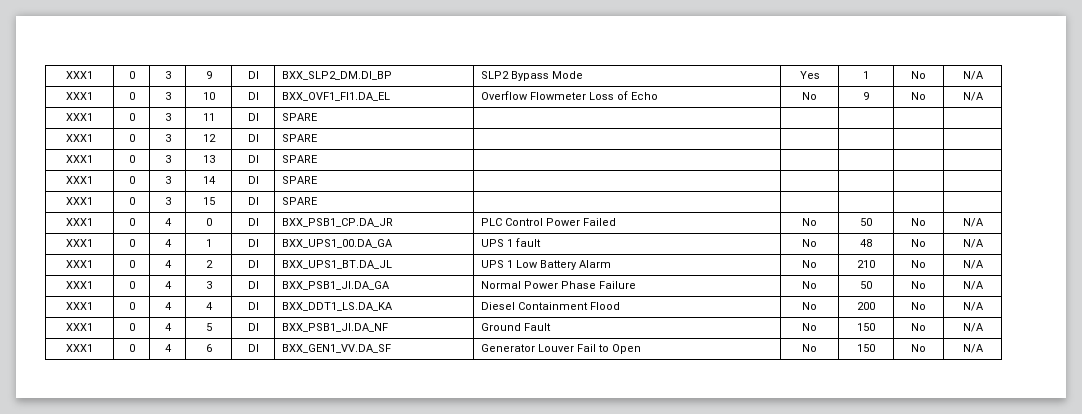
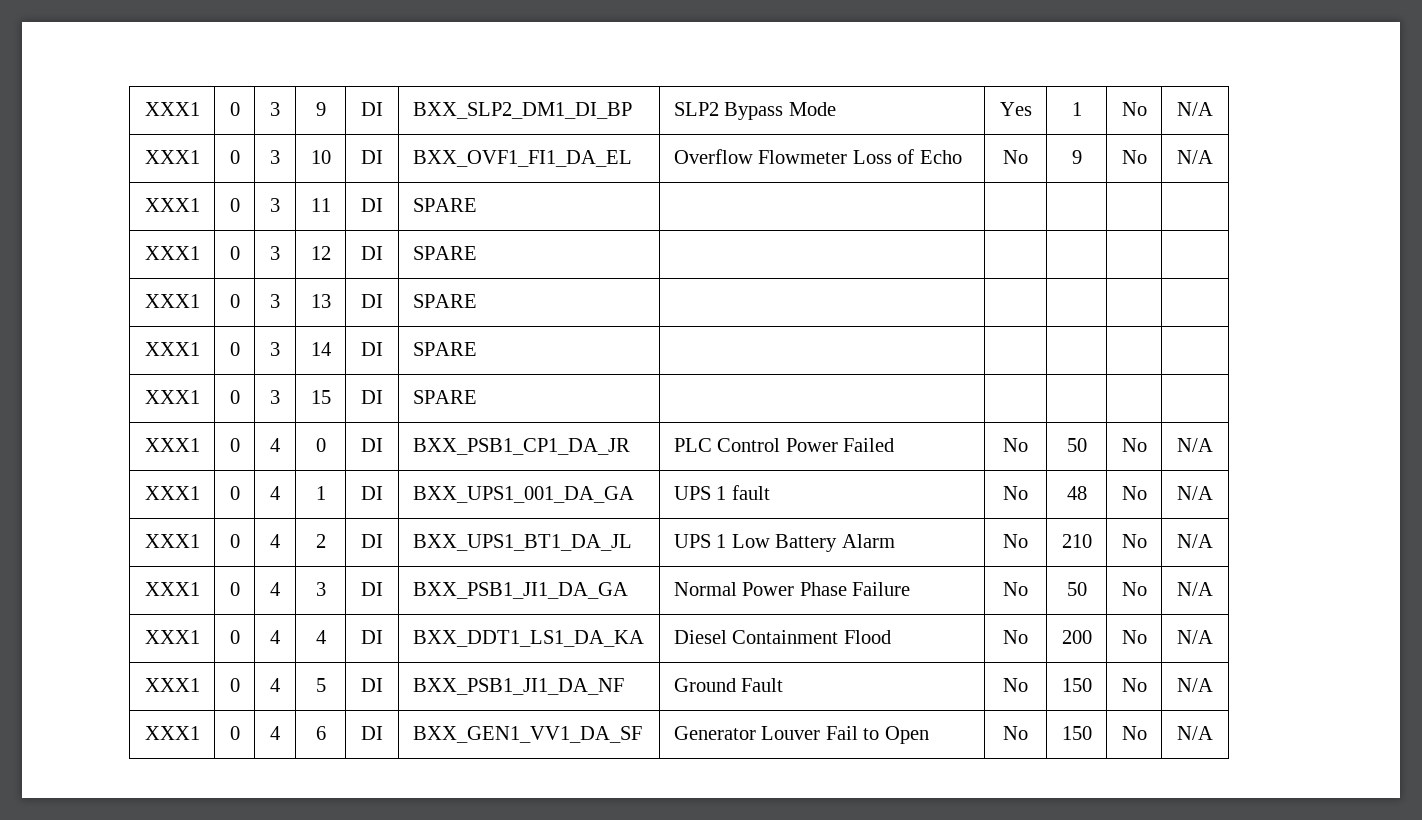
[282,71,393,80] BXX_SLP2_DM.DI_BP -> [412,102,632,119] BXX_SLP2_DM1_DI_BP
[282,92,391,101] BXX_OVF1_FI1.DA_EL -> [412,150,632,167] BXX_OVF1_FI1_DA_EL
[282,218,394,227] BXX_PSB1_CP.DA_JR -> [412,438,630,455] BXX_PSB1_CP1_DA_JR
[282,239,394,248] BXX_UPS1_00.DA_GA -> [412,486,634,503] BXX_UPS1_001_DA_GA
[282,260,393,269] BXX_UPS1_BT.DA_JL -> [412,534,632,551] BXX_UPS1_BT1_DA_JL
[282,281,391,290] BXX_PSB1_JI.DA_GA -> [412,582,628,599] BXX_PSB1_JI1_DA_GA
[282,302,394,311] BXX_DDT1_LS.DA_KA -> [412,630,644,647] BXX_DDT1_LS1_DA_KA
[282,323,389,332] BXX_PSB1_JI.DA_NF -> [412,678,624,695] BXX_PSB1_JI1_DA_NF
[282,344,392,353] BXX_GEN1_VV.DA_SF -> [412,726,642,743] BXX_GEN1_VV1_DA_SF

